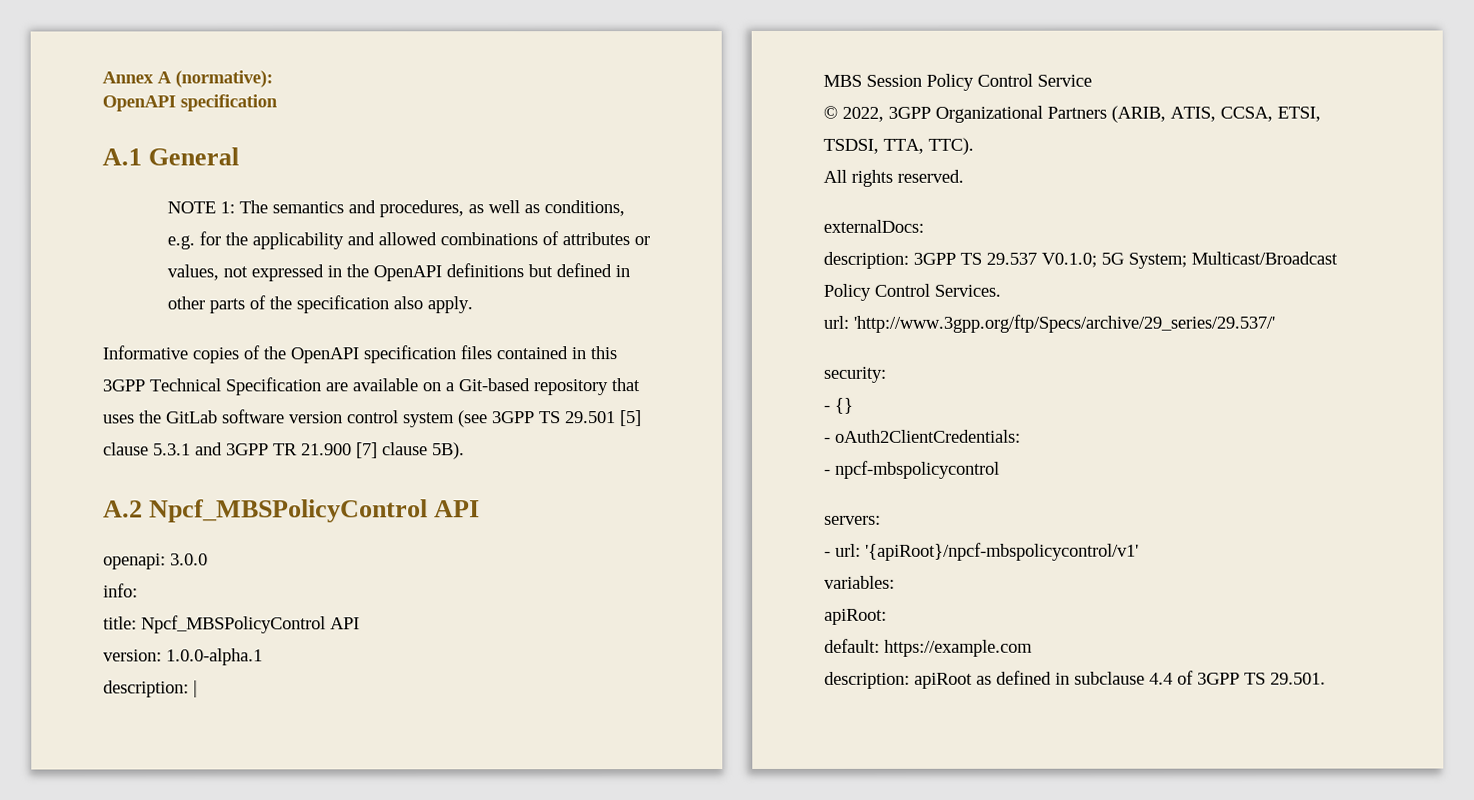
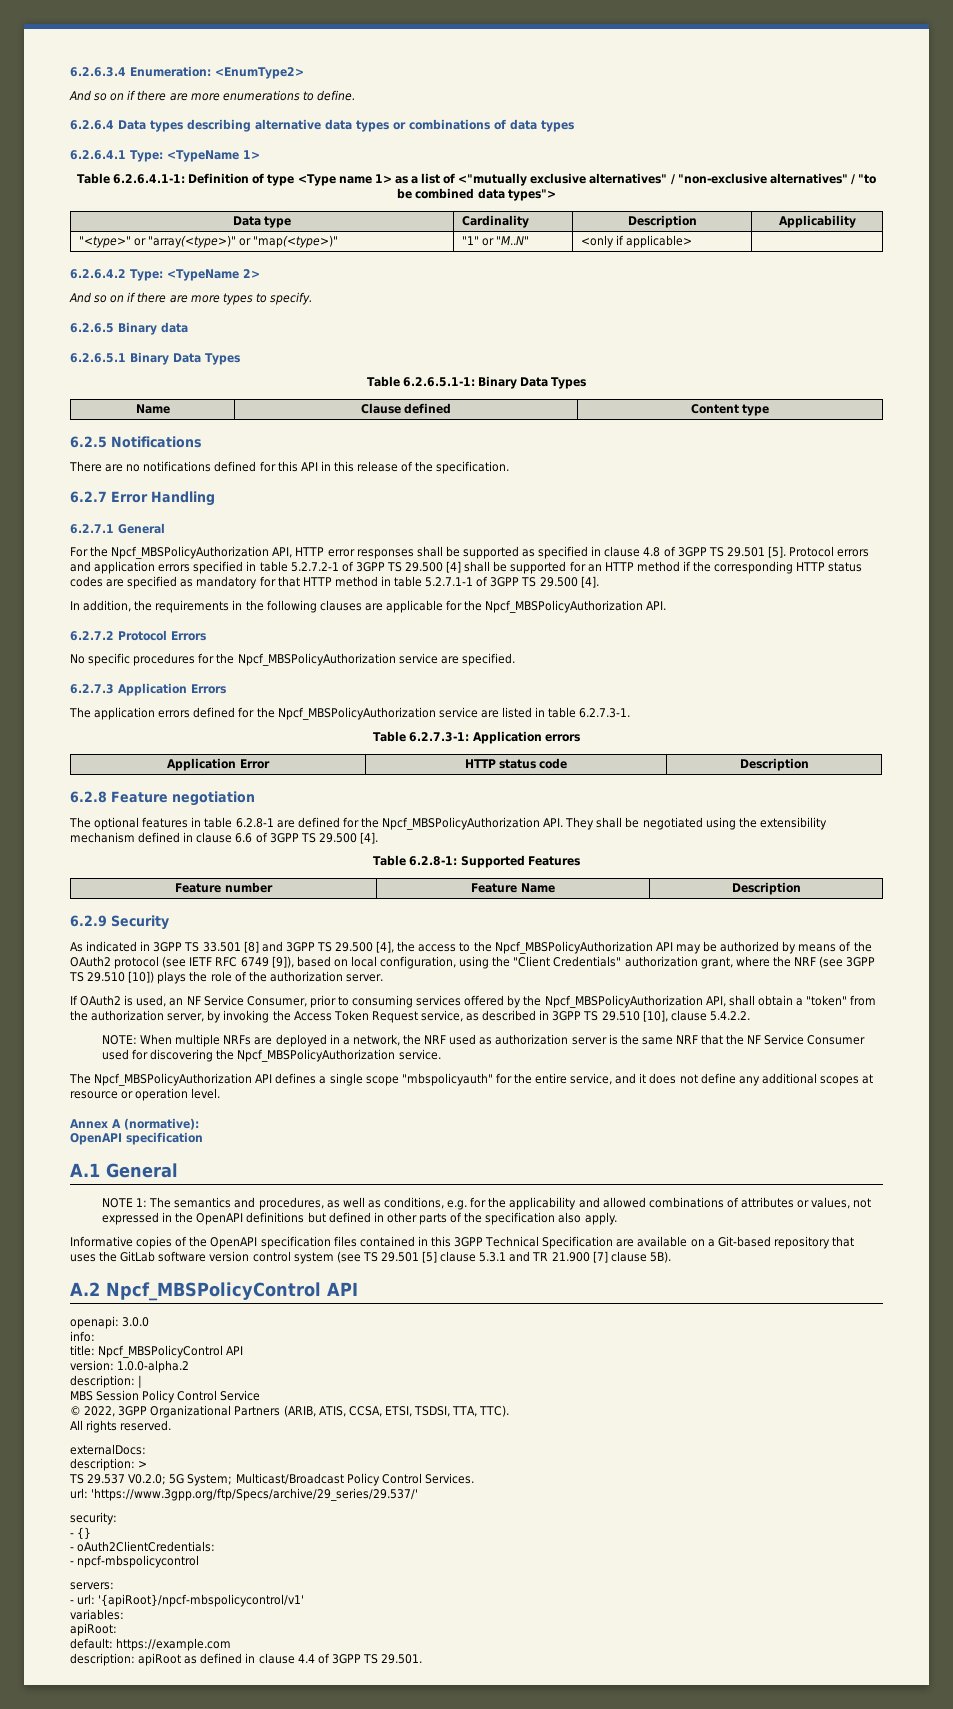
(102, 77) none -> [70,66,304,79] [69,90,355,101] [70,119,574,132] [70,150,260,162] [77,173,876,186] [397,188,556,201] [232,216,292,228] [461,215,529,228] [627,215,697,228] [778,215,856,228] [78,235,339,248] [461,236,530,246] [580,235,693,248] [70,269,260,281] [69,292,312,305] [70,322,188,335] [70,352,240,365] [366,376,587,389] [135,404,170,414] [360,403,452,414] [690,404,770,416] [70,436,202,448] [69,461,510,474] [70,491,215,506] [70,523,165,534] [70,546,870,559] [70,561,863,574] [70,576,599,589] [70,600,667,613] [70,630,206,641] [70,653,515,666] [70,683,226,696] [69,707,631,720] [373,731,580,744] [167,758,270,771] [464,758,568,769] [739,758,809,771] [70,791,255,806] [69,817,827,830] [70,832,378,844] [373,855,580,868] [175,882,273,893] [471,883,555,893] [731,882,801,895] [70,915,169,930] [70,941,872,954] [70,956,876,969] [69,971,383,984] [70,995,877,1008] [70,1010,750,1023] [102,1034,866,1047] [102,1049,441,1062] [69,1073,874,1086] [70,1088,221,1101] 6.2.6.3.4 Enumeration: <EnumType2> // And so on if there are more enumerations to define. // 6.2.6.4 Data types describing alternative data types or combinations of data types // 6.2.6.4.1 Type: <TypeName 1> // Table 6.2.6.4.1-1: Definition of type <Type name 1> as a list of <"mutually exclusive alternatives" / "non-exclusive alternatives" / "to be combined data types"> // Data type | Cardinality | Description | Applicability // "<type>" or "array(<type>)" or "map(<type>)" | "1" or "M..N" | <only if applicable> | // 6.2.6.4.2 Type: <TypeName 2> // And so on if there are more types to specify. // 6.2.6.5 Binary data // 6.2.6.5.1 Binary Data Types // Table 6.2.6.5.1-1: Binary Data Types // Name | Clause defined | Content type // 6.2.5 Notifications // There are no notifications defined for this API in this release of the specification. // 6.2.7 Error Handling // 6.2.7.1 General // For the Npcf_MBSPolicyAuthorization API, HTTP error responses shall be supported as specified in clause 4.8 of 3GPP TS 29.501 [5]. Protocol errors and application errors specified in table 5.2.7.2-1 of 3GPP TS 29.500 [4] shall be supported for an HTTP method if the corresponding HTTP status codes are specified as mandatory for that HTTP method in table 5.2.7.1-1 of 3GPP TS 29.500 [4]. // In addition, the requirements in the following clauses are applicable for the Npcf_MBSPolicyAuthorization API. // 6.2.7.2 Protocol Errors // No specific procedures for the Npcf_MBSPolicyAuthorization service are specified. // 6.2.7.3 Application Errors // The application errors defined for the Npcf_MBSPolicyAuthorization service are listed in table 6.2.7.3-1. // Table 6.2.7.3-1: Application errors // Application Error | HTTP status code | Description // 6.2.8 Feature negotiation // The optional features in table 6.2.8-1 are defined for the Npcf_MBSPolicyAuthorization API. They shall be negotiated using the extensibility mechanism defined in clause 6.6 of 3GPP TS 29.500 [4]. // Table 6.2.8-1: Supported Features // Feature number | Feature Name | Description // 6.2.9 Security // As indicated in 3GPP TS 33.501 [8] and 3GPP TS 29.500 [4], the access to the Npcf_MBSPolicyAuthorization API may be authorized by means of the OAuth2 protocol (see IETF RFC 6749 [9]), based on local configuration, using the "Client Credentials" authorization grant, where the NRF (see 3GPP TS 29.510 [10]) plays the role of the authorization server. // If OAuth2 is used, an NF Service Consumer, prior to consuming services offered by the Npcf_MBSPolicyAuthorization API, shall obtain a "token" from the authorization server, by invoking the Access Token Request service, as described in 3GPP TS 29.510 [10], clause 5.4.2.2. // NOTE: When multiple NRFs are deployed in a network, the NRF used as authorization server is the same NRF that the NF Service Consumer used for discovering the Npcf_MBSPolicyAuthorization service. // The Npcf_MBSPolicyAuthorization API defines a single scope "mbspolicyauth" for the entire service, and it does not define any additional scopes at resource or operation level. //
[492,411,535,424] 3GPP -> (361, 1257) none
[226,443,269,456] 3GPP -> (531, 1256) none
[166,648,263,666] 1.0.0-alpha.1 -> [117,1360,190,1373] 1.0.0-alpha.2
[913,252,956,265] 3GPP -> [138,1461,148,1468] > //
[1041,252,1097,268] V0.1.0; -> [128,1474,167,1485] V0.2.0;
[853,314,1275,333] 'http://www.3gpp.org/ftp/Specs/archive/29_series/29.537/' -> [91,1488,419,1501] 'https://www.3gpp.org/ftp/Specs/archive/29_series/29.537/'
[1074,671,1145,685] subclause -> [258,1653,295,1664] clause

